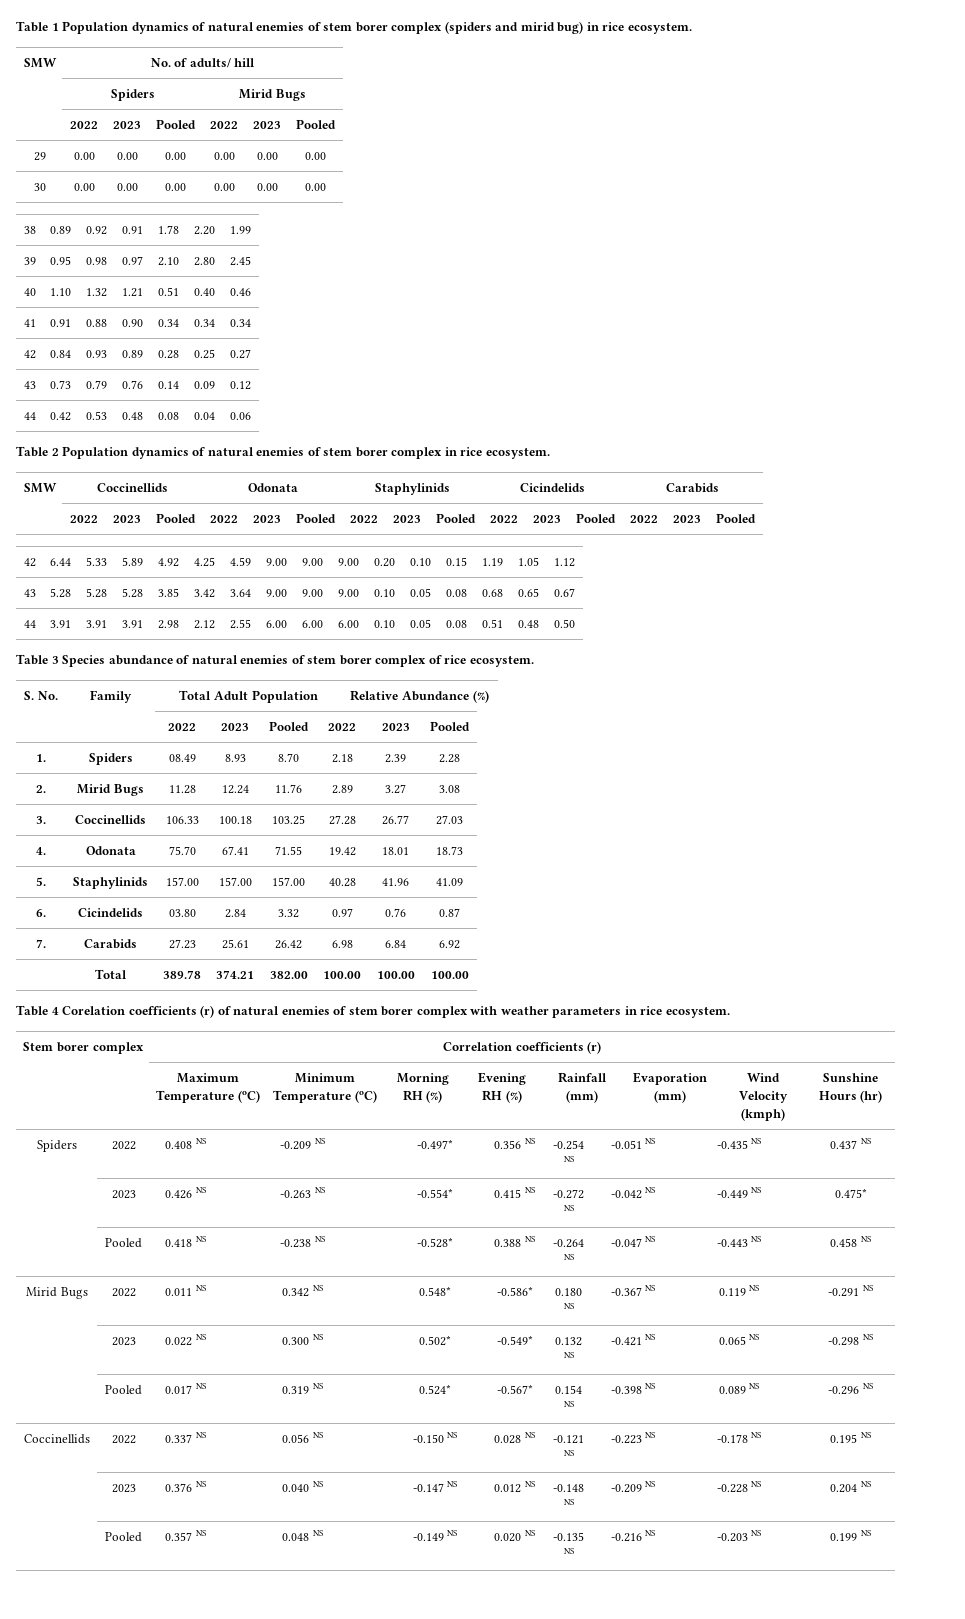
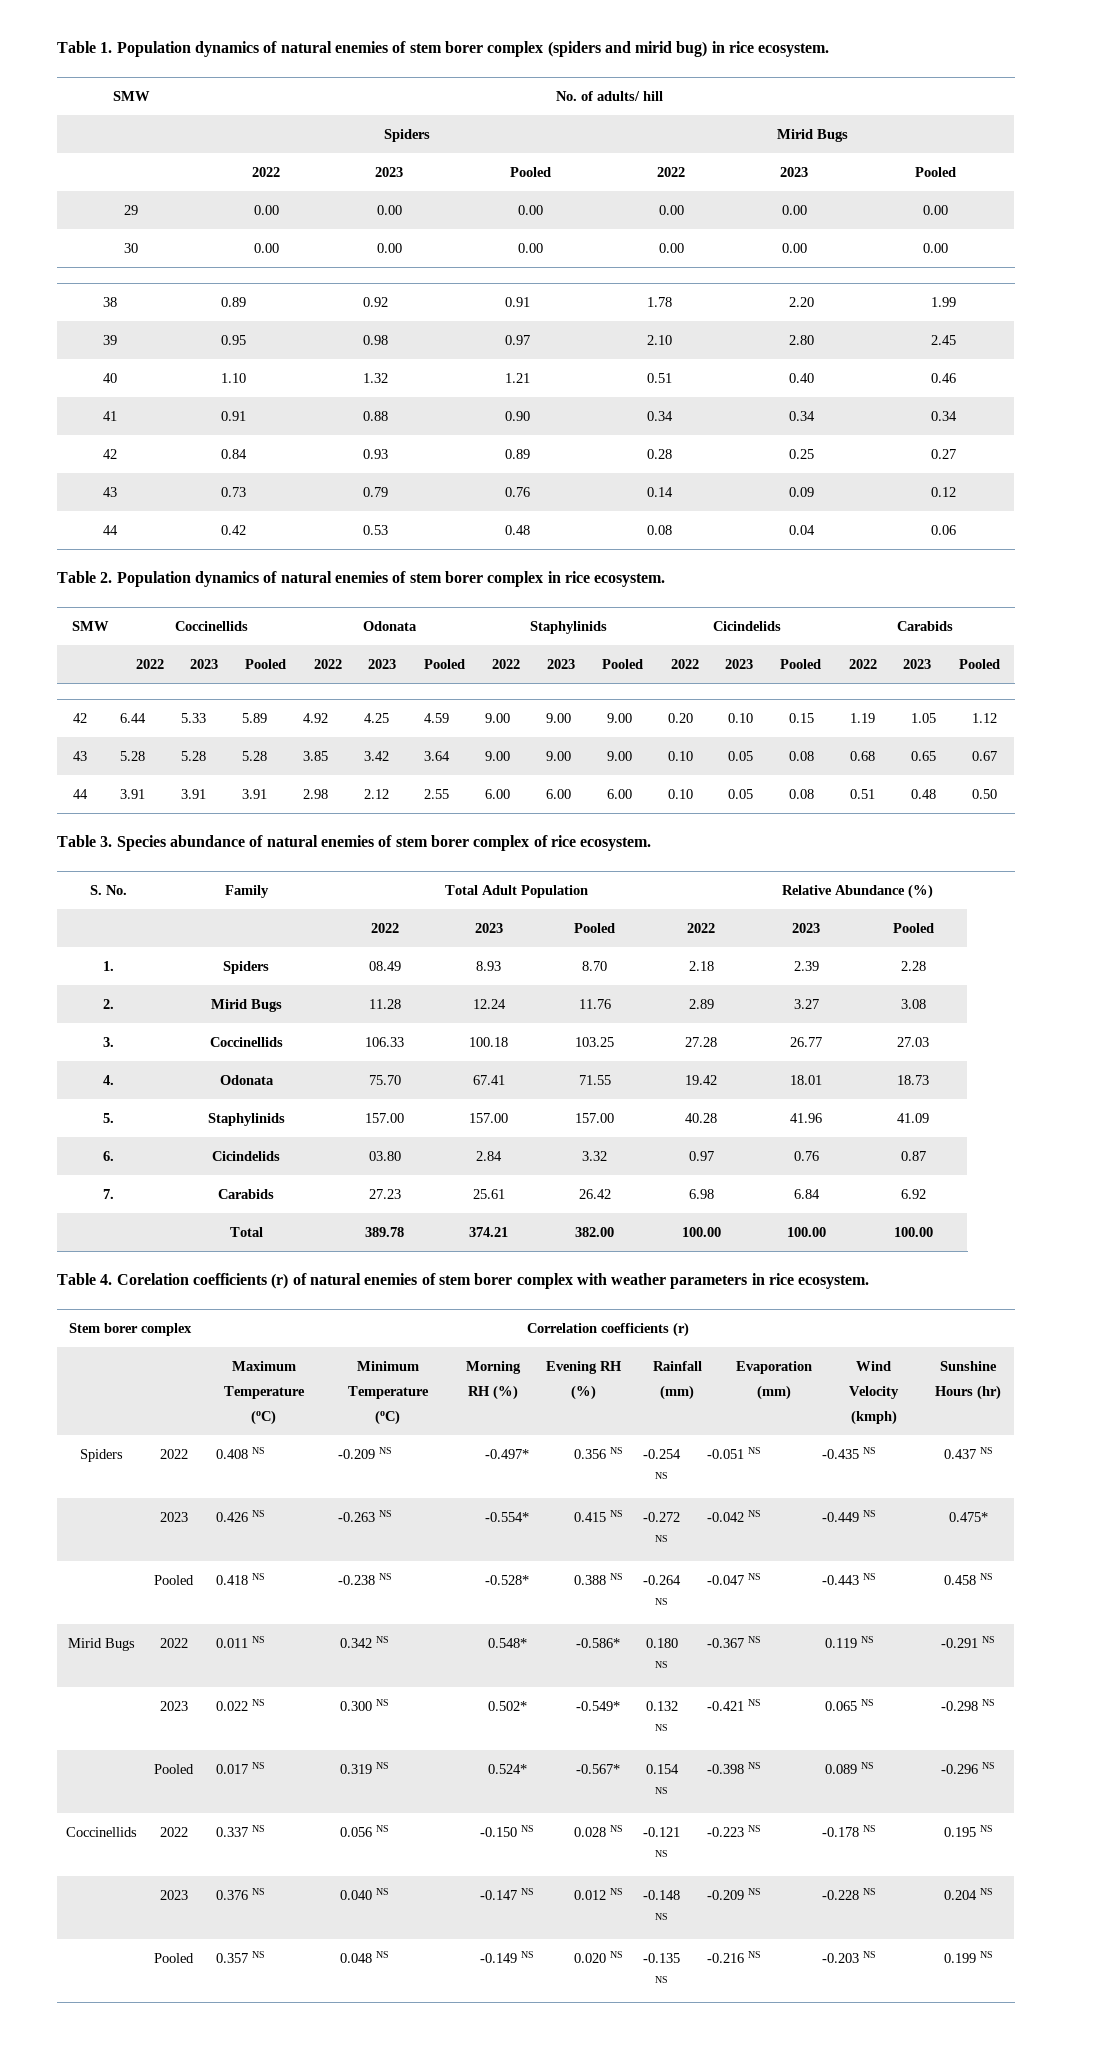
[16,21,59,32] Table 1 -> [57,41,113,53] Table 1.
[51,448,59,456] 2 -> [100,572,113,583] 2.
[51,656,59,664] 3 -> [100,836,113,847] 3.
[51,1007,59,1015] 4 -> [100,1274,113,1285] 4.

